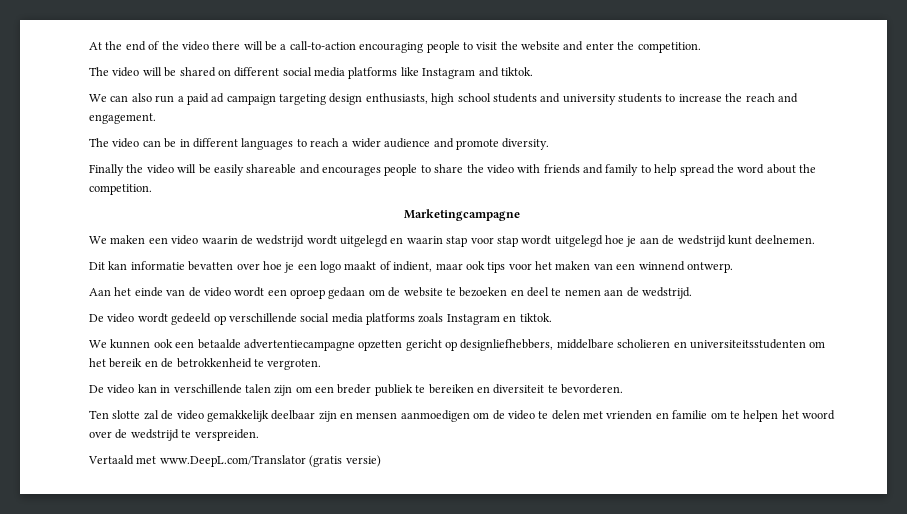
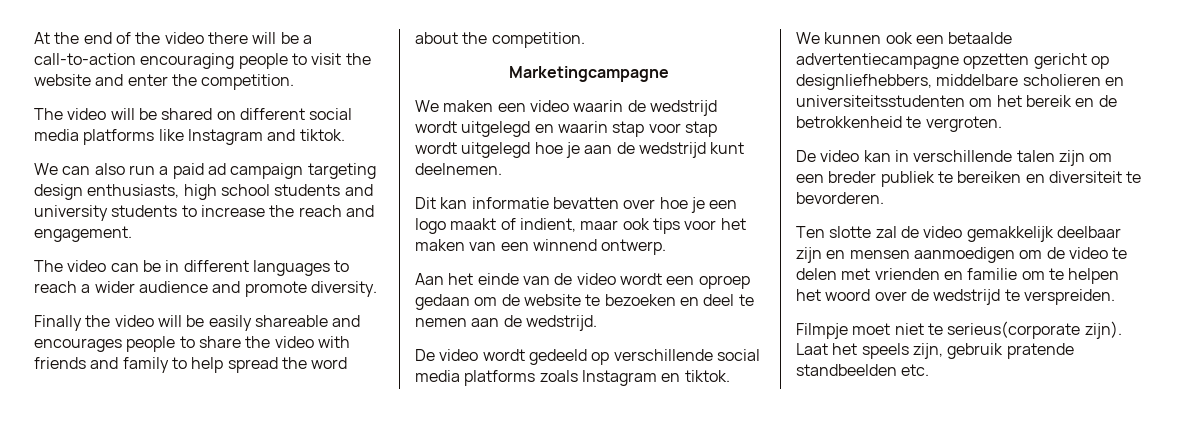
[88,455,381,467] Vertaald met www.DeepL.com/Translator (gratis versie) -> [796,321,1122,339] [796,343,1074,359] [796,364,930,376] Filmpje moet niet te serieus(corporate zijn). Laat het speels zijn, gebruik pratende standbeelden etc.

